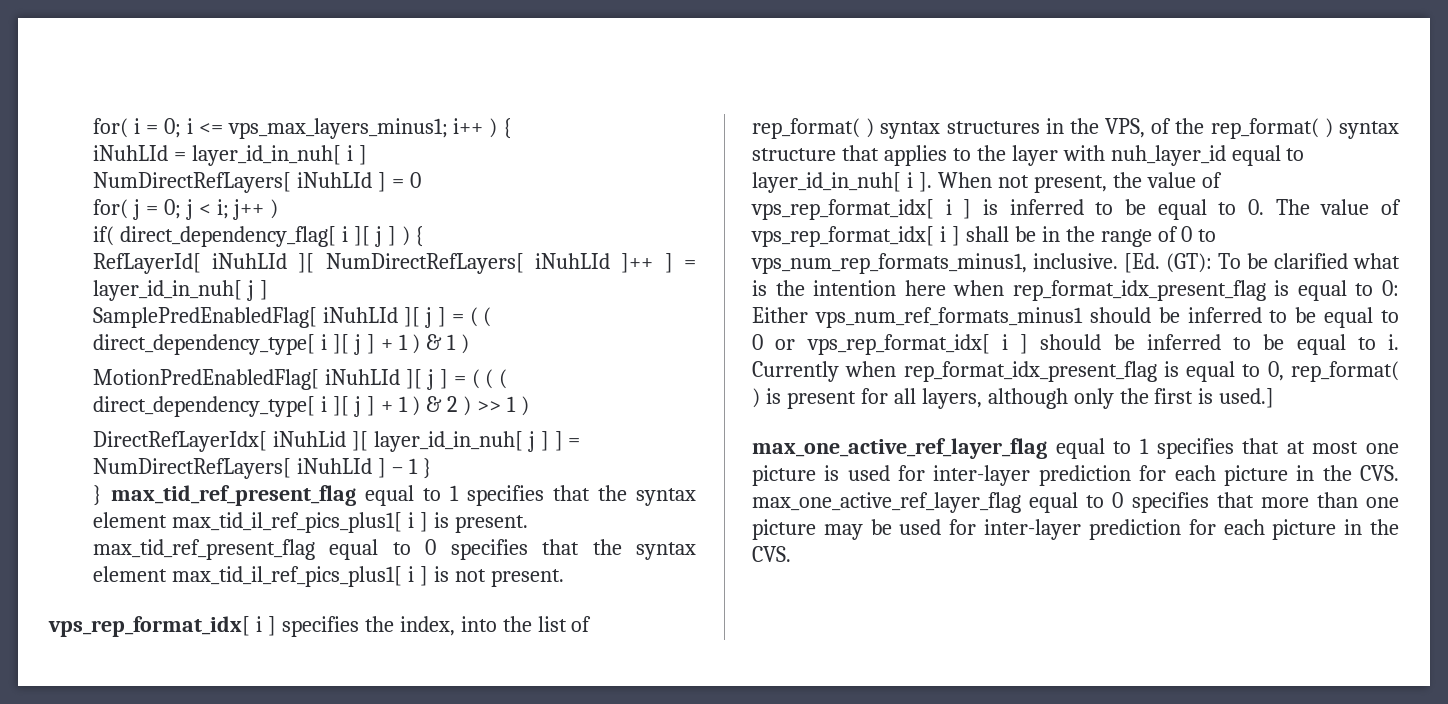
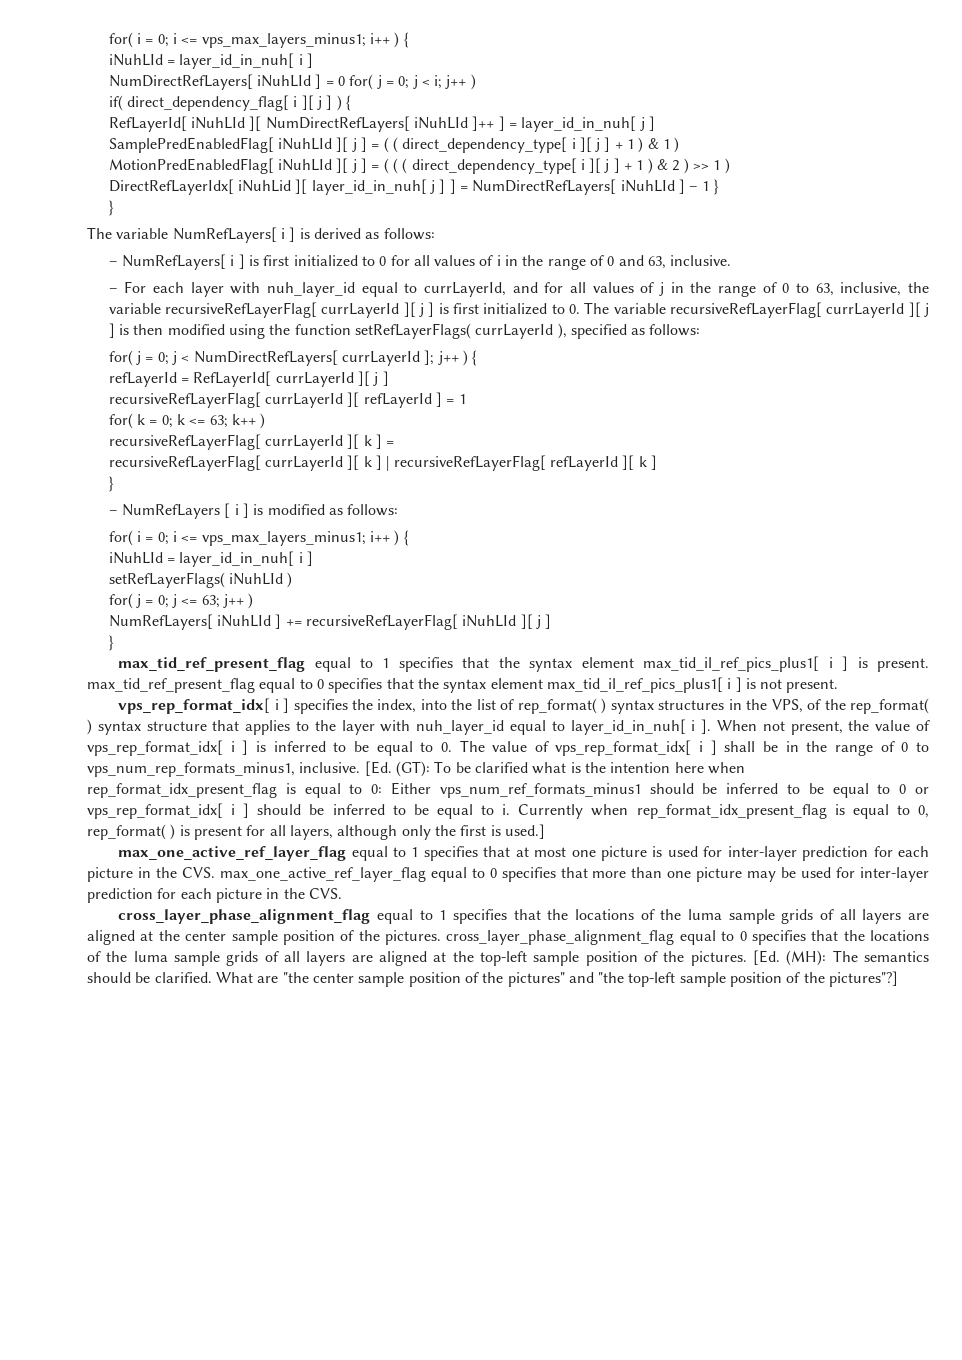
(421, 180) // -> (345, 81) none
(102, 495) none -> [87,227,435,243] [108,254,732,270] [108,281,929,297] [108,302,930,318] [108,323,701,339] [108,350,478,366] [108,371,389,387] [108,392,466,408] [108,413,266,429] [108,434,395,450] [108,455,657,471] [108,476,114,492] [108,503,399,519] [108,530,409,546] [108,551,313,567] [108,572,293,588] [108,593,254,609] [108,614,552,630] [108,635,114,651] // The variable NumRefLayers[ i ] is derived as follows: // – NumRefLayers[ i ] is first initialized to 0 for all values of i in the range of 0 and 63, inclusive. // – For each layer with nuh_layer_id equal to currLayerId, and for all values of j in the range of 0 to 63, inclusive, the variable recursiveRefLayerFlag[ currLayerId ][ j ] is first initialized to 0. The variable recursiveRefLayerFlag[ currLayerId ][ j ] is then modified using the function setRefLayerFlags( currLayerId ), specified as follows: // for( j = 0; j < NumDirectRefLayers[ currLayerId ]; j++ ) { // refLayerId = RefLayerId[ currLayerId ][ j ] // recursiveRefLayerFlag[ currLayerId ][ refLayerId ] = 1 // for( k = 0; k <= 63; k++ ) // recursiveRefLayerFlag[ currLayerId ][ k ] = // recursiveRefLayerFlag[ currLayerId ][ k ] | recursiveRefLayerFlag[ refLayerId ][ k ] // } // – NumRefLayers [ i ] is modified as follows: // for( i = 0; i <= vps_max_layers_minus1; i++ ) { // iNuhLId = layer_id_in_nuh[ i ] // setRefLayerFlags( iNuhLId ) // for( j = 0; j <= 63; j++ ) // NumRefLayers[ iNuhLId ] += recursiveRefLayerFlag[ iNuhLId ][ j ] // } //
(791, 554) none -> [118,909,929,924] [87,930,929,945] [87,950,930,966] [87,971,899,987] // cross_layer_phase_alignment_flag equal to 1 specifies that the locations of the luma sample grids of all layers are aligned at the center sample position of the pictures. cross_layer_phase_alignment_flag equal to 0 specifies that the locations of the luma sample grids of all layers are aligned at the top-left sample position of the pictures. [Ed. (MH): The semantics should be clarified. What are "the center sample position of the pictures" and "the top-left sample position of the pictures"?]

